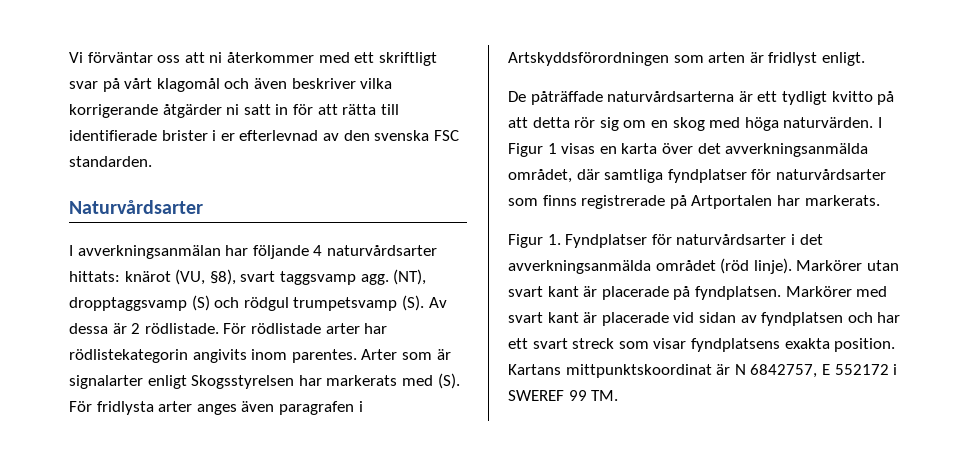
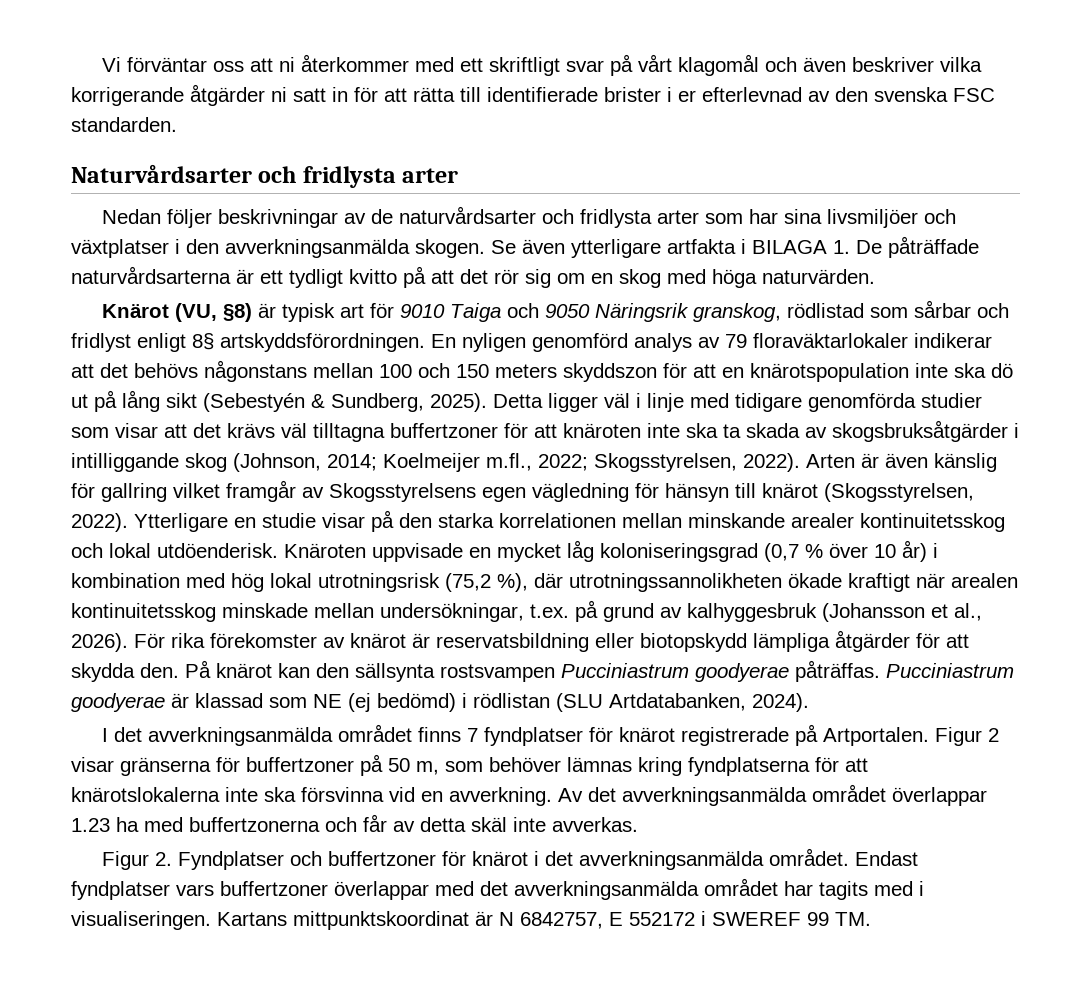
[69,245,437,259] [69,269,427,285] [69,295,447,311] [69,323,388,334] [69,349,451,363] [69,373,460,389] [69,401,363,415] [508,52,865,66] // I avverkningsanmälan har följande 4 naturvårdsarter hittats: knärot (VU, §8), svart taggsvamp agg. (NT), dropptaggsvamp (S) och rödgul trumpetsvamp (S). Av dessa är 2 rödlistade. För rödlistade arter har rödlistekategorin angivits inom parentes. Arter som är signalarter enligt Skogsstyrelsen har markerats med (S). För fridlysta arter anges även paragrafen i Artskyddsförordningen som arten är fridlyst enligt. // -> [258,166,459,188] [102,206,957,228] [71,239,850,258] och fridlysta arter // Nedan följer beskrivningar av de naturvårdsarter och fridlysta arter som har sina livsmiljöer och växtplatser i den avverkningsanmälda skogen. Se även ytterligare artfakta i BILAGA 1.
[532,117,570,128] detta -> [460,269,488,284] det
[877,117,882,128] [508,143,869,157] [508,169,886,183] [508,195,880,209] [508,234,823,248] [508,258,899,274] [508,286,888,300] [508,312,901,326] [508,338,896,352] I Figur 1 visas en karta över det avverkningsanmälda området, där samtliga fyndplatser för naturvårdsarter som finns registrerade på Artportalen har markerats. // Figur 1. Fyndplatser för naturvårdsarter i det avverkningsanmälda området (röd linje). Markörer utan svart kant är placerade på fyndplatsen. Markörer med svart kant är placerade vid sidan av fyndplatsen och har ett svart streck som visar fyndplatsens exakta position. -> [102,300,1010,322] [71,333,992,352] [71,360,1013,382] [71,390,982,412] [71,420,1019,442] [71,453,997,472] [71,480,974,502] [71,510,1005,532] [71,540,938,562] [71,573,1018,592] [71,600,982,622] [71,630,969,652] [71,660,1014,682] [71,693,809,712] [102,724,1000,746] [71,754,868,776] [71,784,987,806] [71,814,638,832] [102,848,919,870] [71,878,924,900] [71,911,211,930] // Knärot (VU, §8) är typisk art för 9010 Taiga och 9050 Näringsrik granskog, rödlistad som sårbar och fridlyst enligt 8§ artskyddsförordningen. En nyligen genomförd analys av 79 floraväktarlokaler indikerar att det behövs någonstans mellan 100 och 150 meters skyddszon för att en knärotspopulation inte ska dö ut på lång sikt (Sebestyén & Sundberg, 2025). Detta ligger väl i linje med tidigare genomförda studier som visar att det krävs väl tilltagna buffertzoner för att knäroten inte ska ta skada av skogsbruksåtgärder i intilliggande skog (Johnson, 2014; Koelmeijer m.fl., 2022; Skogsstyrelsen, 2022). Arten är även känslig för gallring vilket framgår av Skogsstyrelsens egen vägledning för hänsyn till knärot (Skogsstyrelsen, 2022). Ytterligare en studie visar på den starka korrelationen mellan minskande arealer kontinuitetsskog och lokal utdöenderisk. Knäroten uppvisade en mycket låg koloniseringsgrad (0,7 % över 10 år) i kombination med hög lokal utrotningsrisk (75,2 %), där utrotningssannolikheten ökade kraftigt när arealen kontinuitetsskog minskade mellan undersökningar, t.ex. på grund av kalhyggesbruk (Johansson et al., 2026). För rika förekomster av knärot är reservatsbildning eller biotopskydd lämpliga åtgärder för att skydda den. På knärot kan den sällsynta rostsvampen Pucciniastrum goodyerae påträffas. Pucciniastrum goodyerae är klassad som NE (ej bedömd) i rödlistan (SLU Artdatabanken, 2024). // I det avverkningsanmälda området finns 7 fyndplatser för knärot registrerade på Artportalen. Figur 2 visar gränserna för buffertzoner på 50 m, som behöver lämnas kring fyndplatserna för att knärotslokalerna inte ska försvinna vid en avverkning. Av det avverkningsanmälda området överlappar 1.23 ha med buffertzonerna och får av detta skäl inte avverkas. // Figur 2. Fyndplatser och buffertzoner för knärot i det avverkningsanmälda området. Endast fyndplatser vars buffertzoner överlappar med det avverkningsanmälda området har tagits med i visualiseringen.

